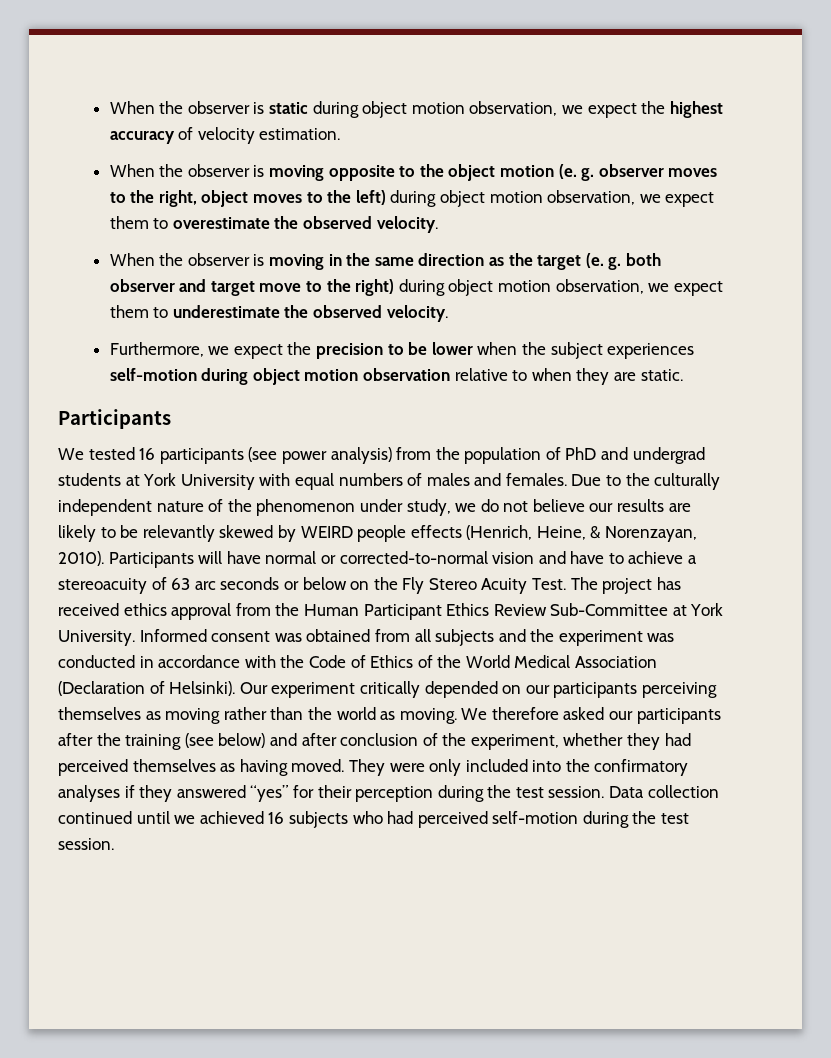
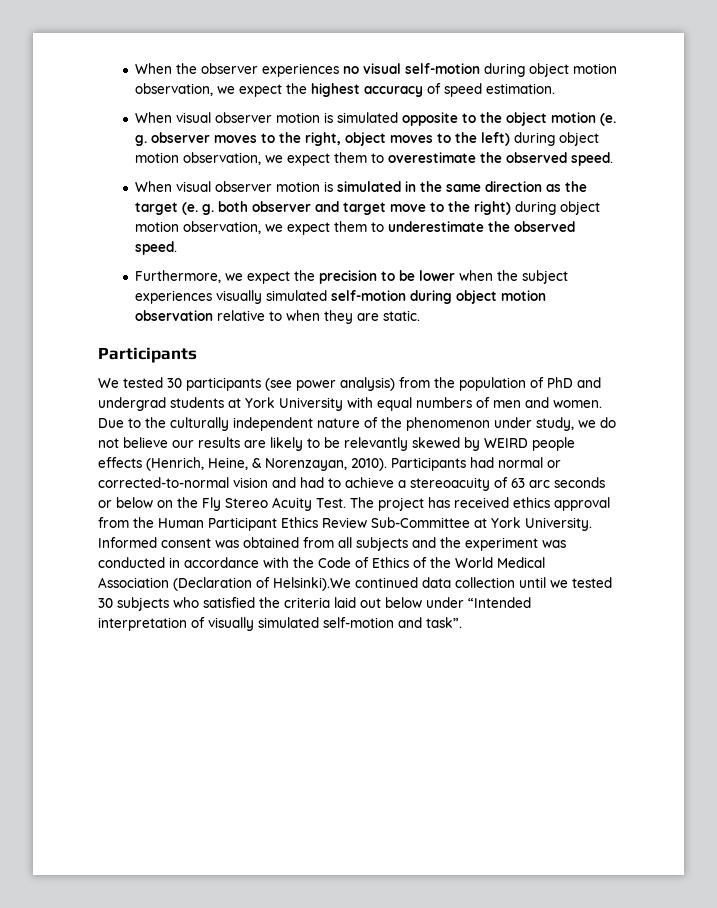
[109,101,309,114] When the observer is static -> [135,63,481,77] When the observer experiences no visual self-motion
[197,127,255,144] velocity -> [444,83,483,97] speed
[159,164,325,181] the observer is moving -> [176,112,399,123] visual observer motion is simulated
[376,216,438,233] [109,253,325,270] velocity. // When the observer is moving -> [571,152,614,166] [135,181,402,192] speed. // When visual observer motion is simulated
[386,305,448,322] velocity. -> [135,241,178,255] speed.
(695, 351) none -> [216,290,328,304] visually simulated
[139,448,156,460] 16 -> [167,378,182,388] 30
[426,473,567,486] males and females. -> [493,397,602,408] men and women.
[198,551,261,564] will have -> [470,457,494,468] had
[570,551,605,564] have -> [300,477,324,488] had
[169,681,717,698] [58,707,721,724] [58,733,691,750] [58,759,689,776] [58,785,719,802] [58,811,690,828] [58,838,114,850] Helsinki). Our experiment critically depended on our participants perceiving themselves as moving rather than the world as moving. We therefore asked our participants after the training (see below) and after conclusion of the experiment, whether they had perceived themselves as having moved. They were only included into the confirmatory analyses if they answered “yes” for their perception during the test session. Data collection continued until we achieved 16 subjects who had perceived self-motion during the test session. -> [273,577,612,591] [98,597,531,611] [98,617,462,631] Helsinki).We continued data collection until we tested 30 subjects who satisfied the criteria laid out below under “Intended interpretation of visually simulated self-motion and task”.

